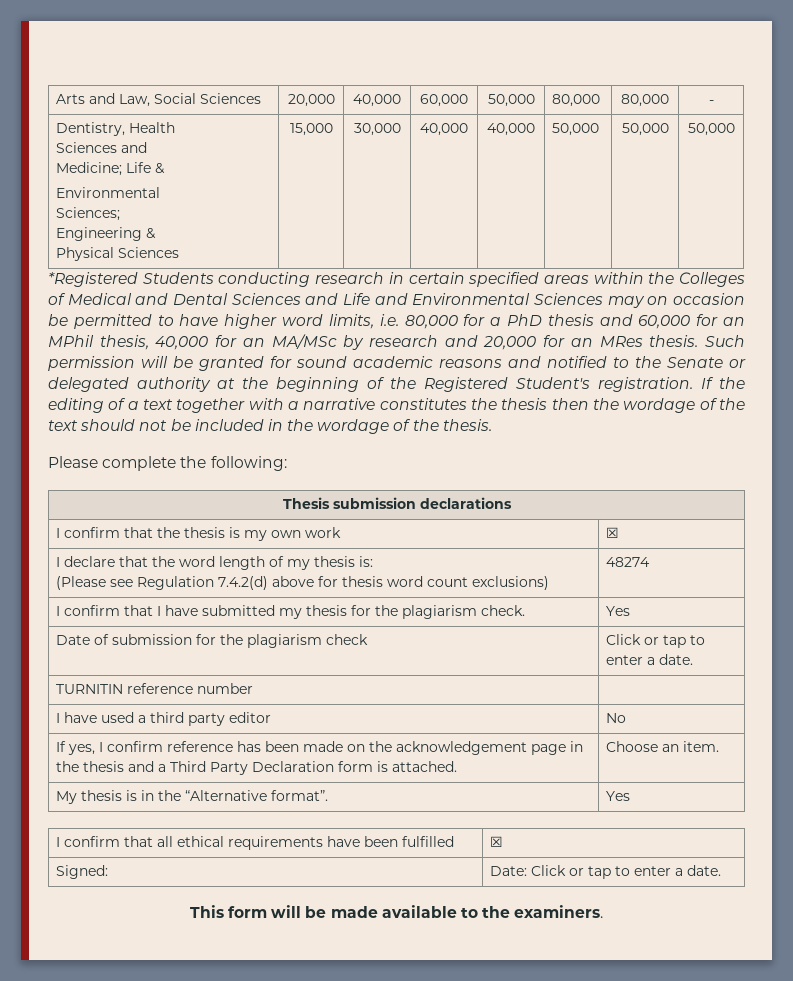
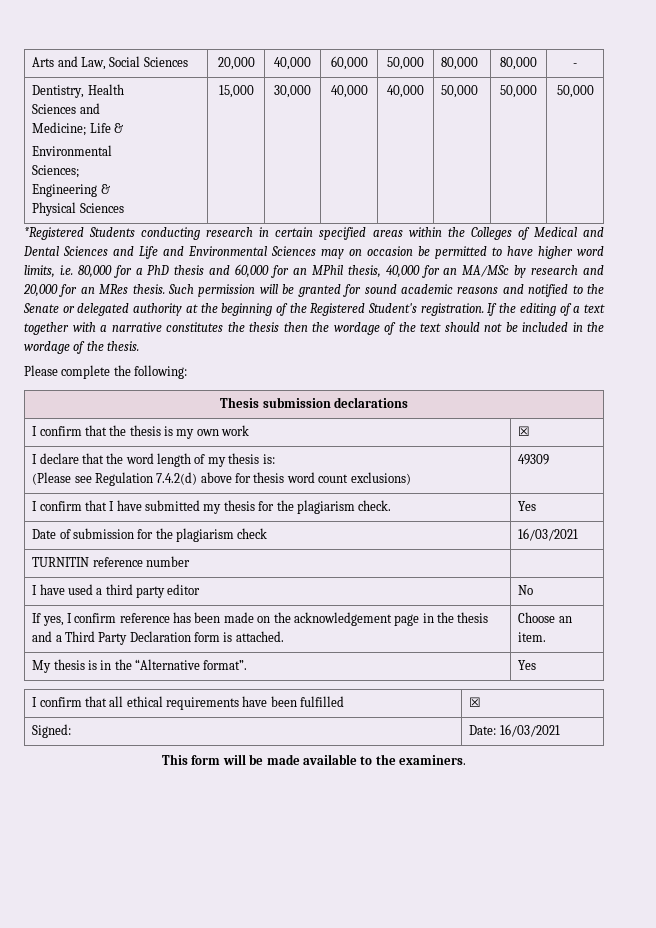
[606,557,651,567] 48274 -> [518,454,550,465] 49309
[606,634,706,648] [606,654,694,665] Click or tap to enter a date. -> [518,528,579,541] 16/03/2021
[531,865,722,879] Click or tap to enter a date. -> [499,724,560,737] 16/03/2021

